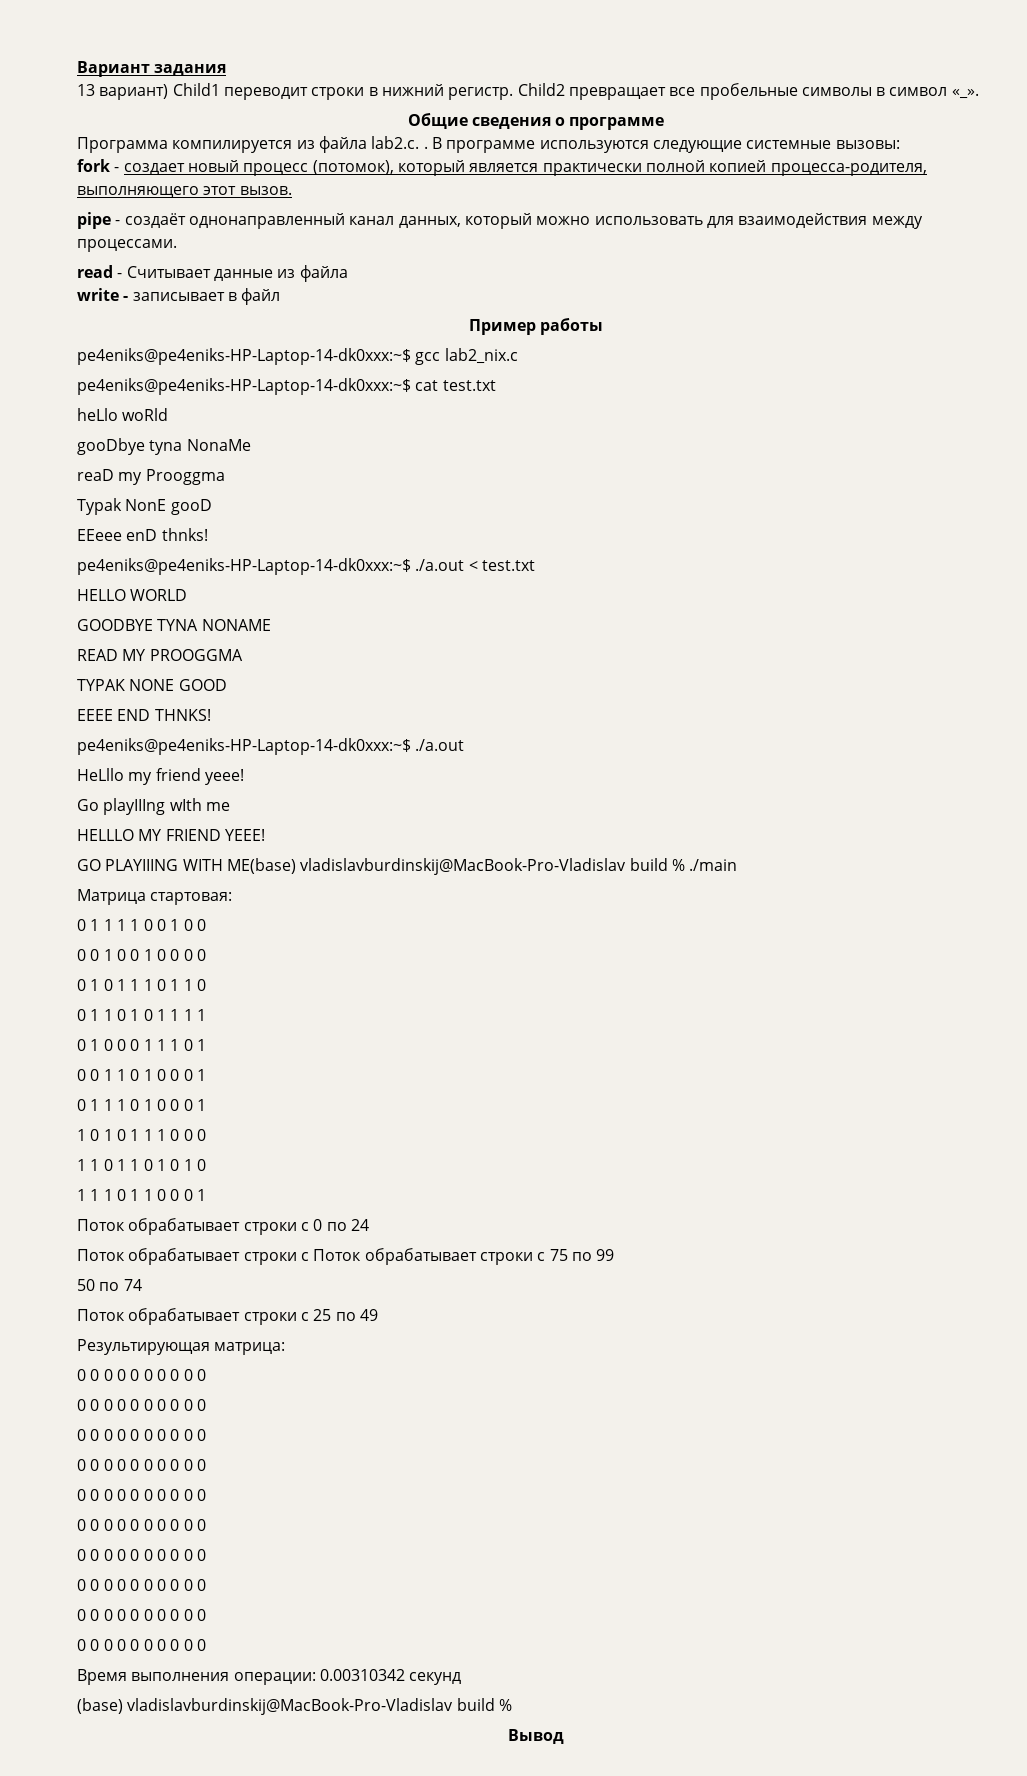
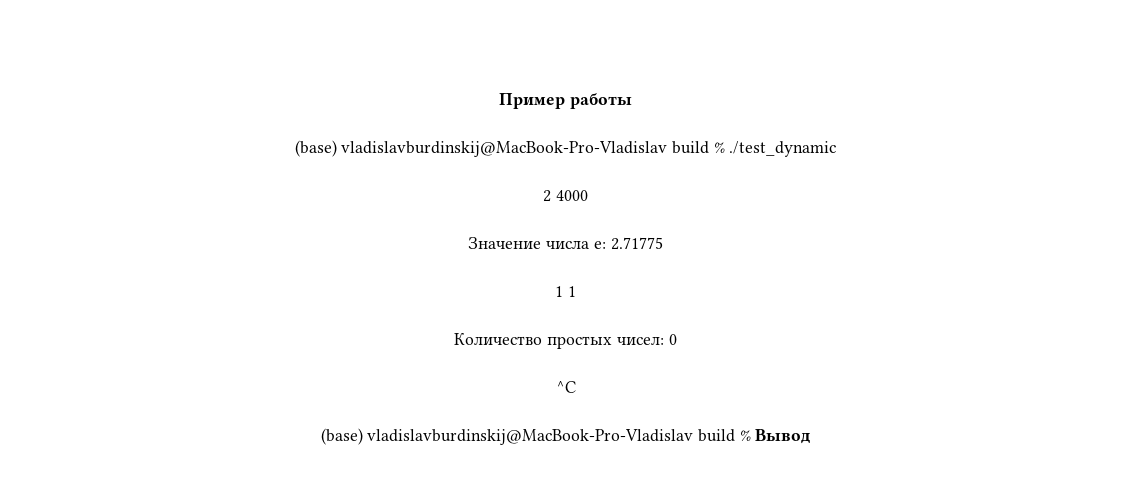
[77,61,227,77] [77,83,979,100] [407,113,665,130] [77,136,900,153] [77,159,927,176] [77,186,292,198] [77,212,923,229] [77,239,177,252] [77,265,348,282] [77,288,281,305] [468,318,604,335] [77,348,518,365] [77,378,496,395] [77,408,169,421] [77,438,251,455] [77,469,225,485] [77,498,212,515] [77,528,208,541] [77,558,535,575] [77,589,188,601] [77,619,271,631] [77,649,243,661] [77,679,227,691] [77,709,211,721] [77,738,465,755] [77,768,244,785] [77,798,230,815] [77,829,265,841] [77,858,738,875] [77,889,233,905] [77,919,206,931] [77,949,206,961] [77,979,206,991] [77,1009,206,1021] [77,1039,206,1051] [77,1069,206,1081] [77,1099,206,1111] [77,1129,206,1141] [77,1159,206,1171] [77,1189,206,1201] [77,1218,369,1235] [77,1248,615,1265] [77,1279,142,1291] [77,1308,378,1325] [77,1339,286,1355] [77,1369,206,1381] [77,1399,206,1411] [77,1429,206,1441] [77,1459,206,1471] [77,1489,206,1501] [77,1519,206,1531] [77,1549,206,1561] [77,1579,206,1591] [77,1609,206,1621] [77,1639,206,1651] [77,1669,462,1685] [77,1698,512,1715] Вариант задания // 13 вариант) Child1 переводит строки в нижний регистр. Child2 превращает все пробельные символы в символ «_». // Общие сведения о программе // Программа компилируется из файла lab2.c. . В программе используются следующие системные вызовы: // fork - создает новый процесс (потомок), который является практически полной копией процесса-родителя, выполняющего этот вызов. // pipe - создаёт однонаправленный канал данных, который можно использовать для взаимодействия между процессами. // read - Считывает данные из файла // write - записывает в файл // Пример работы // pe4eniks@pe4eniks-HP-Laptop-14-dk0xxx:~$ gcc lab2_nix.c // pe4eniks@pe4eniks-HP-Laptop-14-dk0xxx:~$ cat test.txt // heLlo woRld // gooDbye tyna NonaMe // reaD my Prooggma // Typak NonE gooD // EEeee enD thnks! // pe4eniks@pe4eniks-HP-Laptop-14-dk0xxx:~$ ./a.out < test.txt // HELLO WORLD // GOODBYE TYNA NONAME // READ MY PROOGGMA // TYPAK NONE GOOD // EEEE END THNKS! // pe4eniks@pe4eniks-HP-Laptop-14-dk0xxx:~$ ./a.out // HeLllo my friend yeee! // Go playIIIng wIth me // HELLLO MY FRIEND YEEE! // GO PLAYIIING WITH ME(base) vladislavburdinskij@MacBook-Pro-Vladislav build % ./main // Матрица стартовая: // 0 1 1 1 1 0 0 1 0 0 // 0 0 1 0 0 1 0 0 0 0 // 0 1 0 1 1 1 0 1 1 0 // 0 1 1 0 1 0 1 1 1 1 // 0 1 0 0 0 1 1 1 0 1 // 0 0 1 1 0 1 0 0 0 1 // 0 1 1 1 0 1 0 0 0 1 // 1 0 1 0 1 1 1 0 0 0 // 1 1 0 1 1 0 1 0 1 0 // 1 1 1 0 1 1 0 0 0 1 // Поток обрабатывает строки с 0 по 24 // Поток обрабатывает строки с Поток обрабатывает строки с 75 по 99 // 50 по 74 // Поток обрабатывает строки с 25 по 49 // Результирующая матрица: // 0 0 0 0 0 0 0 0 0 0 // 0 0 0 0 0 0 0 0 0 0 // 0 0 0 0 0 0 0 0 0 0 // 0 0 0 0 0 0 0 0 0 0 // 0 0 0 0 0 0 0 0 0 0 // 0 0 0 0 0 0 0 0 0 0 // 0 0 0 0 0 0 0 0 0 0 // 0 0 0 0 0 0 0 0 0 0 // 0 0 0 0 0 0 0 0 0 0 // 0 0 0 0 0 0 0 0 0 0 // Время выполнения операции: 0.00310342 секунд // (base) vladislavburdinskij@MacBook-Pro-Vladislav build % // -> [499,93,632,109] [294,140,837,157] [543,190,588,202] [468,237,663,250] [555,286,576,297] [454,333,677,349] [555,381,576,393] [320,428,751,445] Пример работы // (base) vladislavburdinskij@MacBook-Pro-Vladislav build % ./test_dynamic // 2 4000 // Значение числа e: 2.71775 // 1 1 // Количество простых чисел: 0 // ^C // (base) vladislavburdinskij@MacBook-Pro-Vladislav build %

